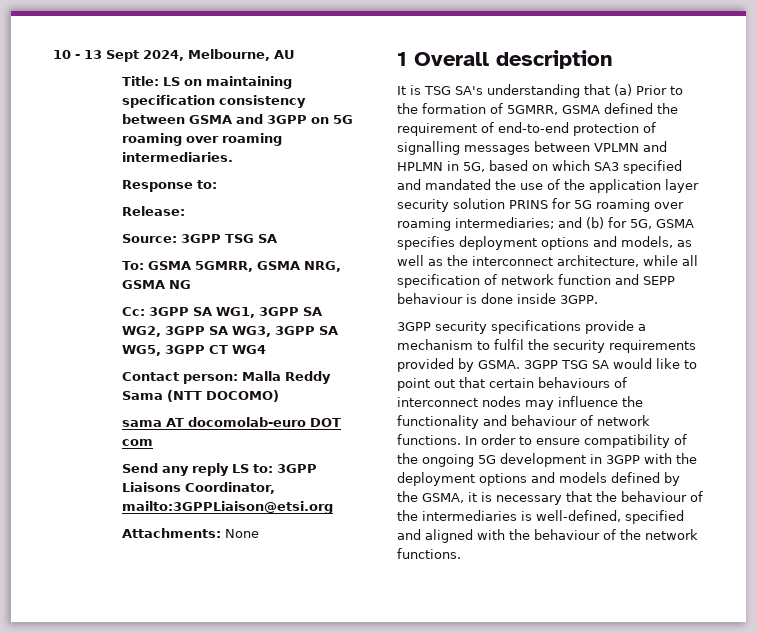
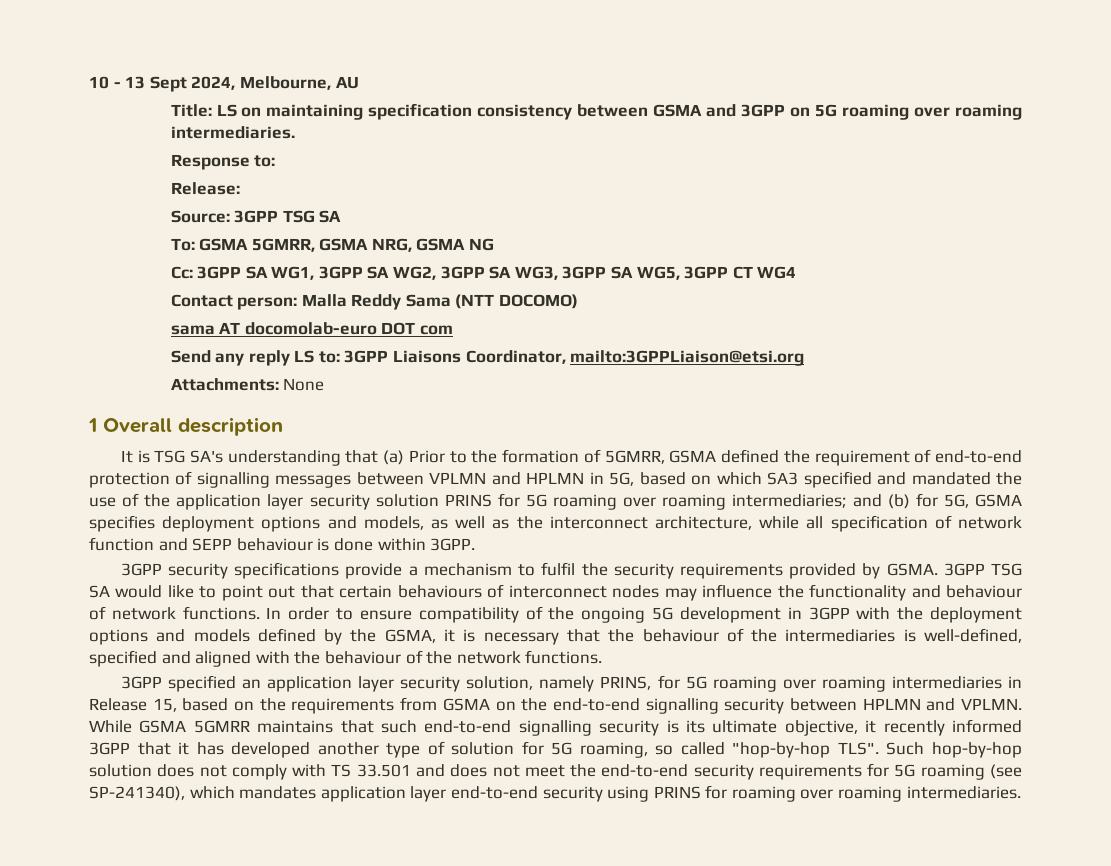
[517,293,556,304] inside -> [377,538,426,551] within
(461, 553) none -> [120,675,1022,692] [89,697,1022,714] [89,719,1022,736] [89,741,1022,758] [89,763,1023,780] [89,785,1021,802] // 3GPP specified an application layer security solution, namely PRINS, for 5G roaming over roaming intermediaries in Release 15, based on the requirements from GSMA on the end-to-end signalling security between HPLMN and VPLMN. While GSMA 5GMRR maintains that such end-to-end signalling security is its ultimate objective, it recently informed 3GPP that it has developed another type of solution for 5G roaming, so called "hop-by-hop TLS". Such hop-by-hop solution does not comply with TS 33.501 and does not meet the end-to-end security requirements for 5G roaming (see SP-241340), which mandates application layer end-to-end security using PRINS for roaming over roaming intermediaries.

